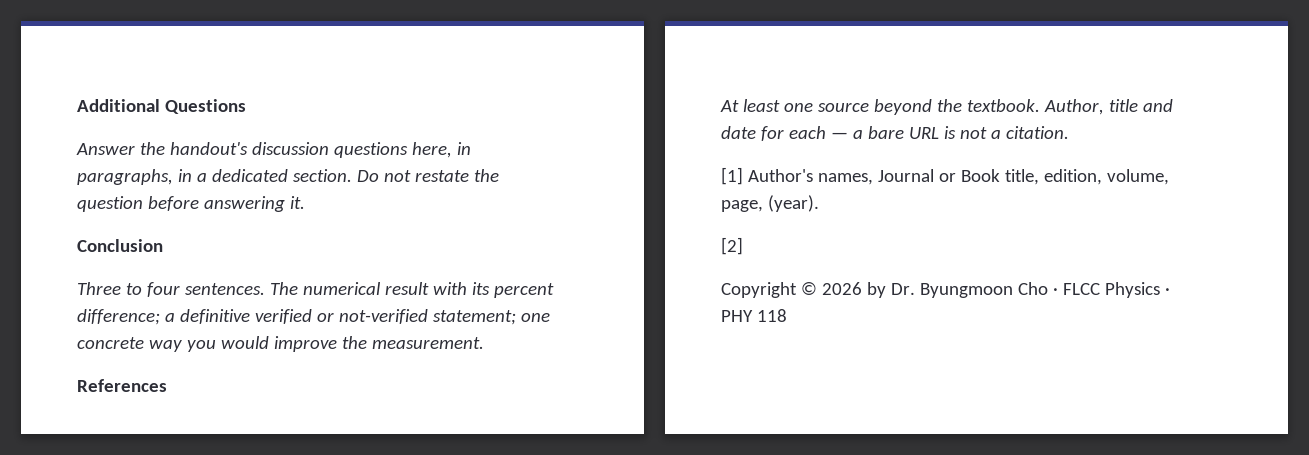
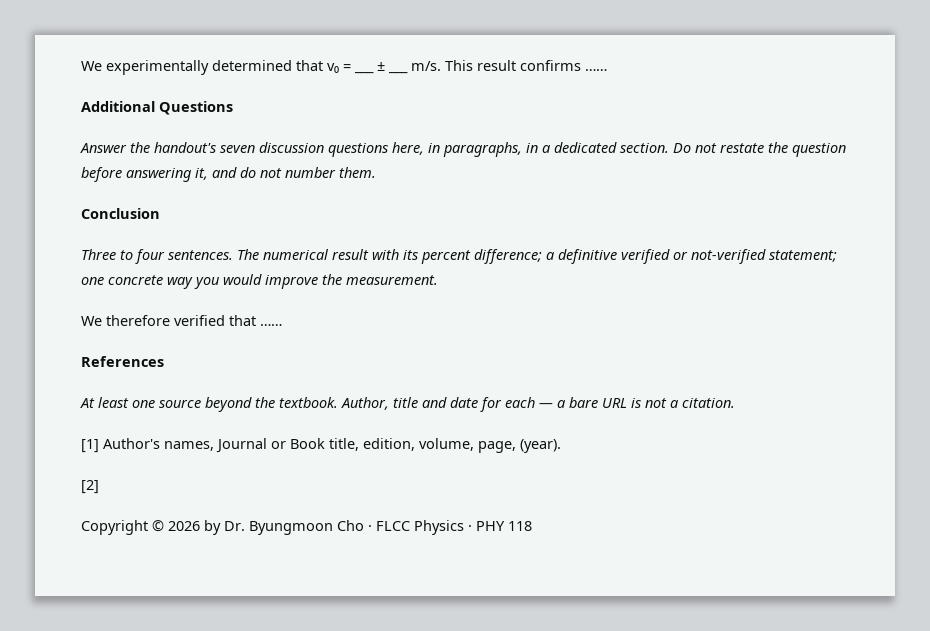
(77, 105) none -> [81,60,351,75] [354,71,374,74] [377,62,385,71] [388,71,408,74] [411,60,607,71] We experimentally determined that v₀ = ___ ± ___ m/s. This result confirms …… //
(248, 148) none -> [220,145,255,153] seven
[289,196,305,209] it. -> [195,167,376,180] it, and do not number them.
(484, 343) none -> [81,315,282,326] // We therefore verified that ……

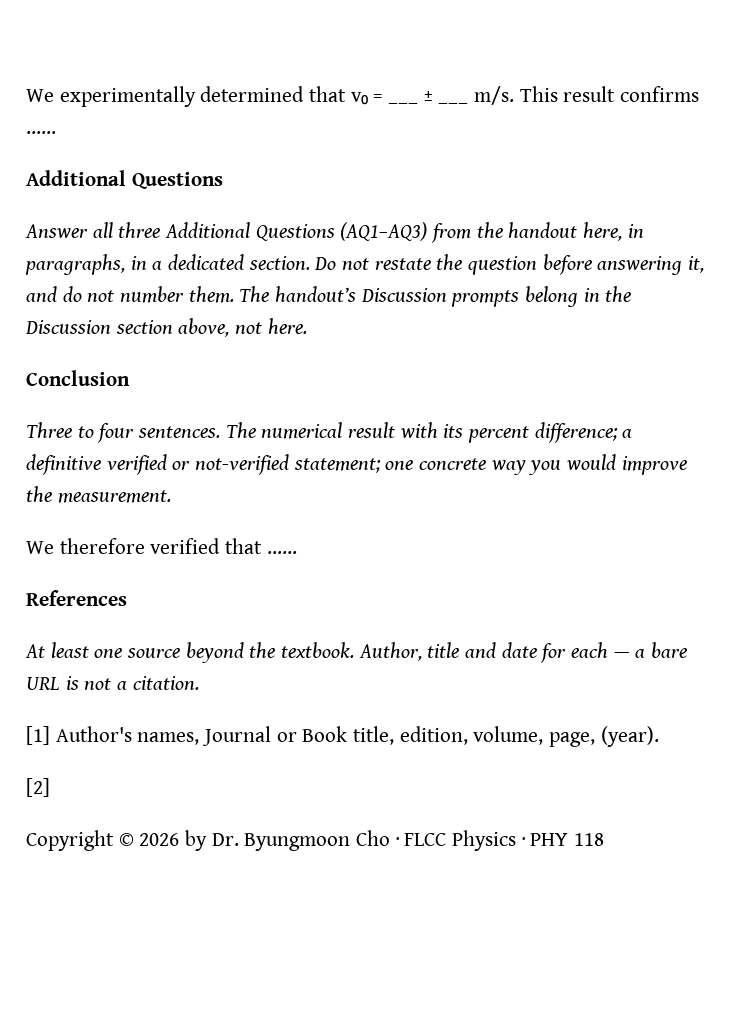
[130,142,388,157] the handout's seven discussion questions -> [92,222,578,243] all three Additional Questions (AQ1–AQ3) from the handout
(376, 172) none -> [239,286,632,307] [25,318,307,337] The handout’s Discussion prompts belong in the Discussion section above, not here.

